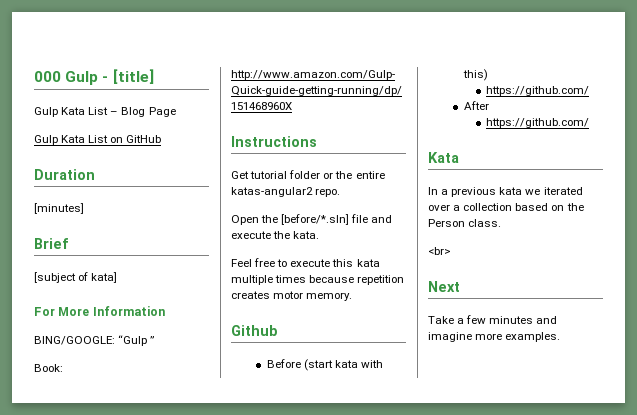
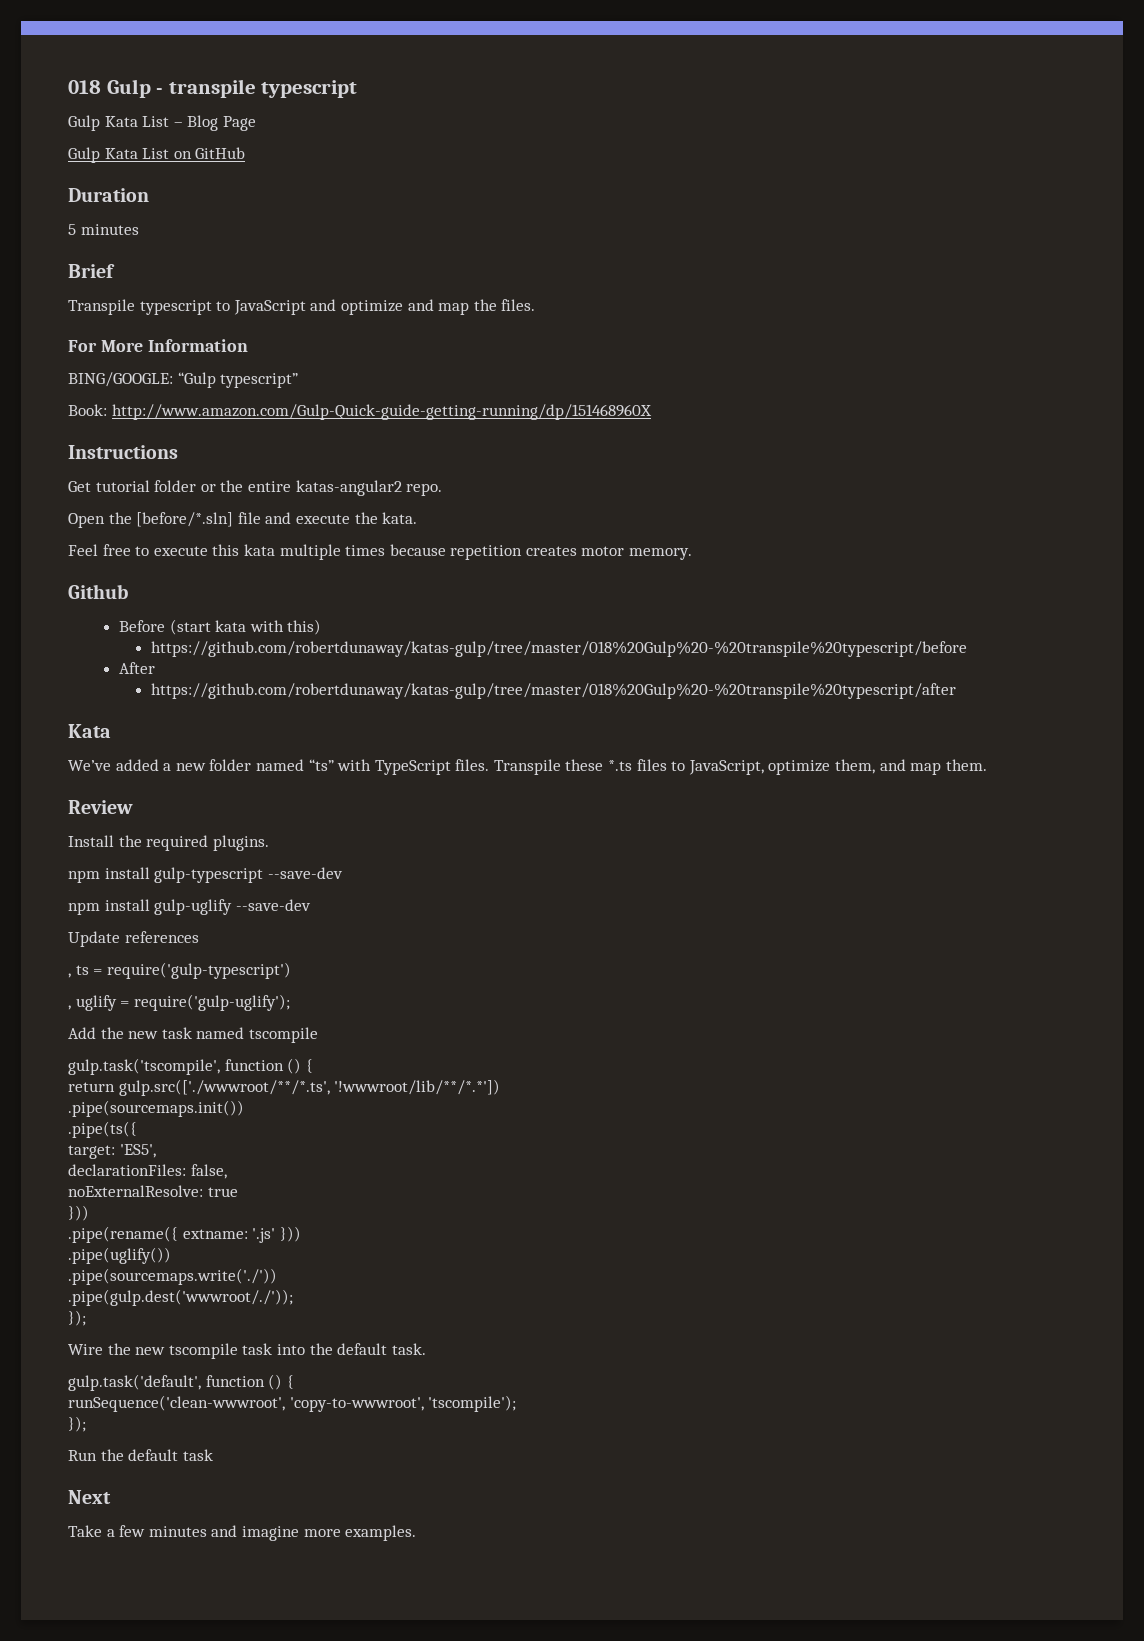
[34,71,61,82] 000 -> [68,80,101,94] 018
[112,69,154,84] [title] -> [168,79,358,98] transpile typescript
[34,203,84,214] [minutes] -> [68,224,139,235] 5 minutes
[34,272,118,283] [subject of kata] -> [68,299,536,315] Transpile typescript to JavaScript and optimize and map the files.
[150,336,155,344] ” -> [220,373,299,388] typescript”
[486,86,590,96] https://github.com/ -> [151,641,968,657] https://github.com/robertdunaway/katas-gulp/tree/master/018%20Gulp%20-%20transpile%20typescript/before
[486,118,590,128] https://github.com/ -> [151,683,957,699] https://github.com/robertdunaway/katas-gulp/tree/master/018%20Gulp%20-%20transpile%20typescript/after
[428,187,583,197] [428,203,584,211] [428,219,502,227] [428,247,451,255] In a previous kata we iterated over a collection based on the Person class. // <br> -> [68,759,987,775] [68,800,133,814] [68,835,269,851] [68,867,343,883] [68,899,311,915] [68,931,199,947] [68,962,291,979] [68,994,290,1011] [68,1027,318,1043] [68,1058,313,1075] [68,1079,501,1096] [68,1100,244,1117] [68,1121,137,1138] [68,1144,156,1159] [68,1164,227,1179] [68,1185,238,1197] [68,1205,89,1221] [68,1226,301,1243] [68,1247,171,1264] [68,1268,277,1285] [68,1289,293,1306] [68,1310,86,1326] [68,1343,426,1359] [68,1374,294,1391] [68,1395,517,1412] [68,1416,86,1432] [68,1449,213,1461] We’ve added a new folder named “ts” with TypeScript files. Transpile these *.ts files to JavaScript, optimize them, and map them. // Review // Install the required plugins. // npm install gulp-typescript --save-dev // npm install gulp-uglify --save-dev // Update references // , ts = require('gulp-typescript') // , uglify = require('gulp-uglify'); // Add the new task named tscompile // gulp.task('tscompile', function () { // return gulp.src(['./wwwroot/**/*.ts', '!wwwroot/lib/**/*.*']) // .pipe(sourcemaps.init()) // .pipe(ts({ // target: 'ES5', // declarationFiles: false, // noExternalResolve: true // })) // .pipe(rename({ extname: '.js' })) // .pipe(uglify()) // .pipe(sourcemaps.write('./')) // .pipe(gulp.dest('wwwroot/./')); // }); // Wire the new tscompile task into the default task. // gulp.task('default', function () { // runSequence('clean-wwwroot', 'copy-to-wwwroot', 'tscompile'); // }); // Run the default task

